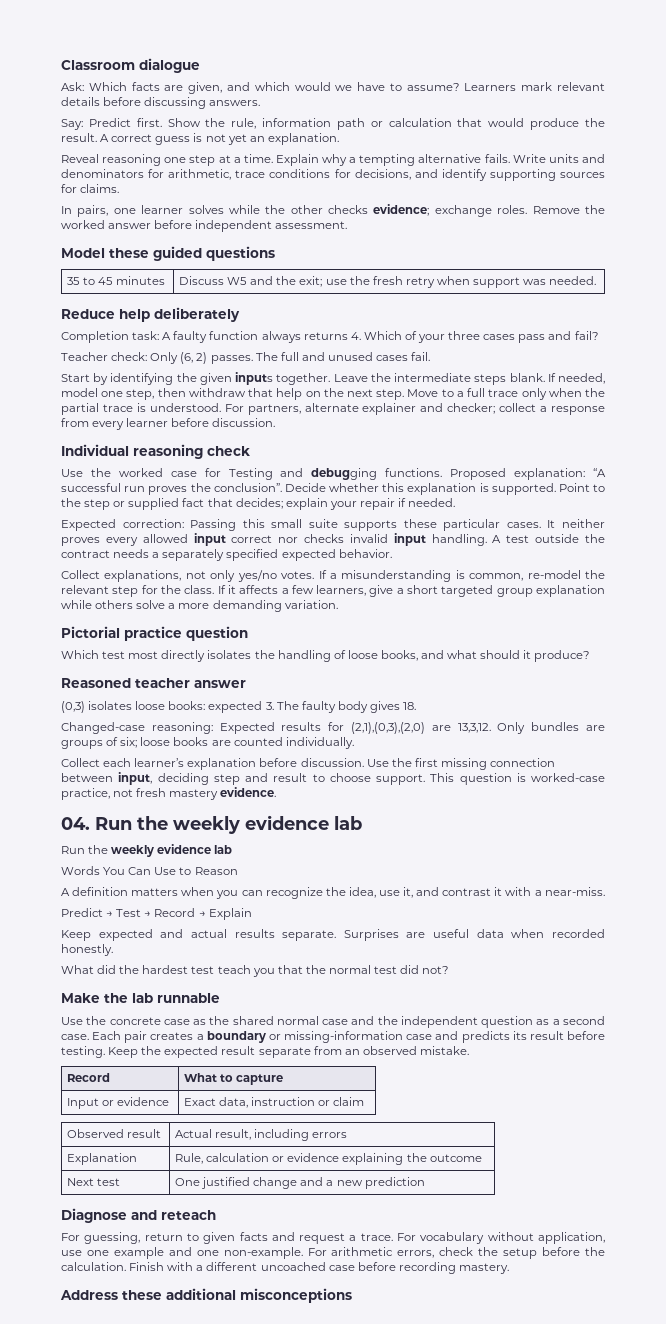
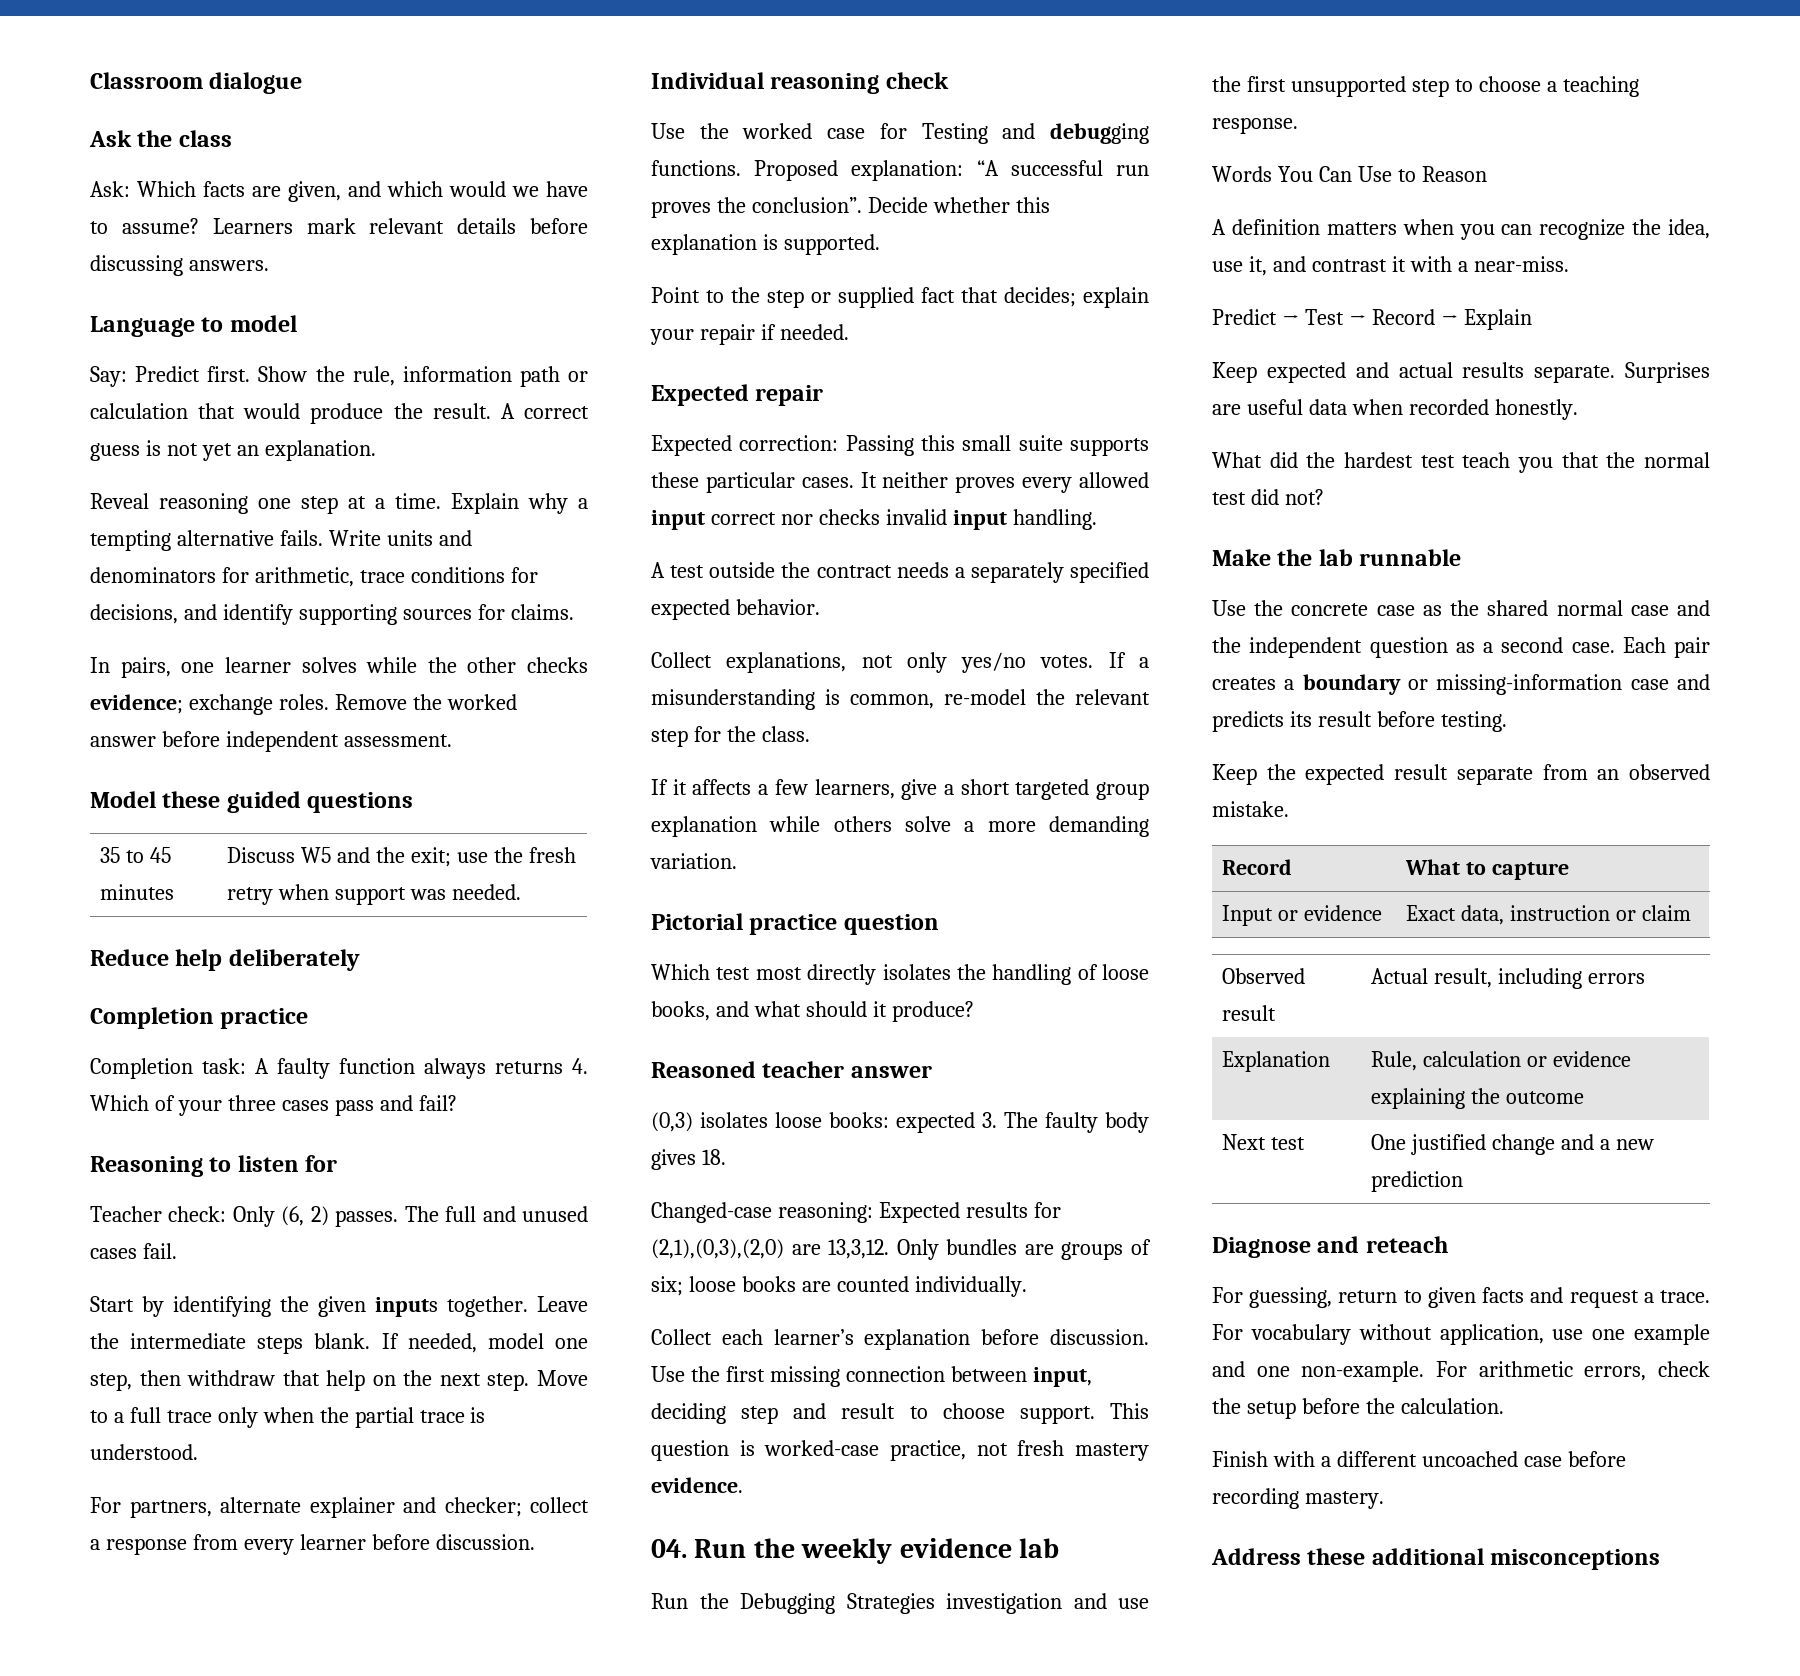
(200, 65) none -> [89,130,232,147] // Ask the class
(261, 103) none -> [90,315,297,337] // Language to model
(240, 314) none -> [90,1007,309,1029] // Completion practice
(599, 335) none -> [90,1155,338,1177] // Reasoning to listen for
(221, 407) none -> (198, 1452) //
(556, 489) none -> (880, 244) //
(456, 502) none -> [651,384,824,406] // Expected repair
(487, 540) none -> (1097, 519) //
(215, 589) none -> (810, 734) //
[111,844,233,857] weekly evidence lab -> [740,1593,1149,1614] [1212,76,1639,97] [1212,117,1298,134] Debugging Strategies investigation and use the first unsupported step to choose a teaching response.
(105, 1052) none -> (1507, 721) //
(126, 1266) none -> (1504, 1406) //

